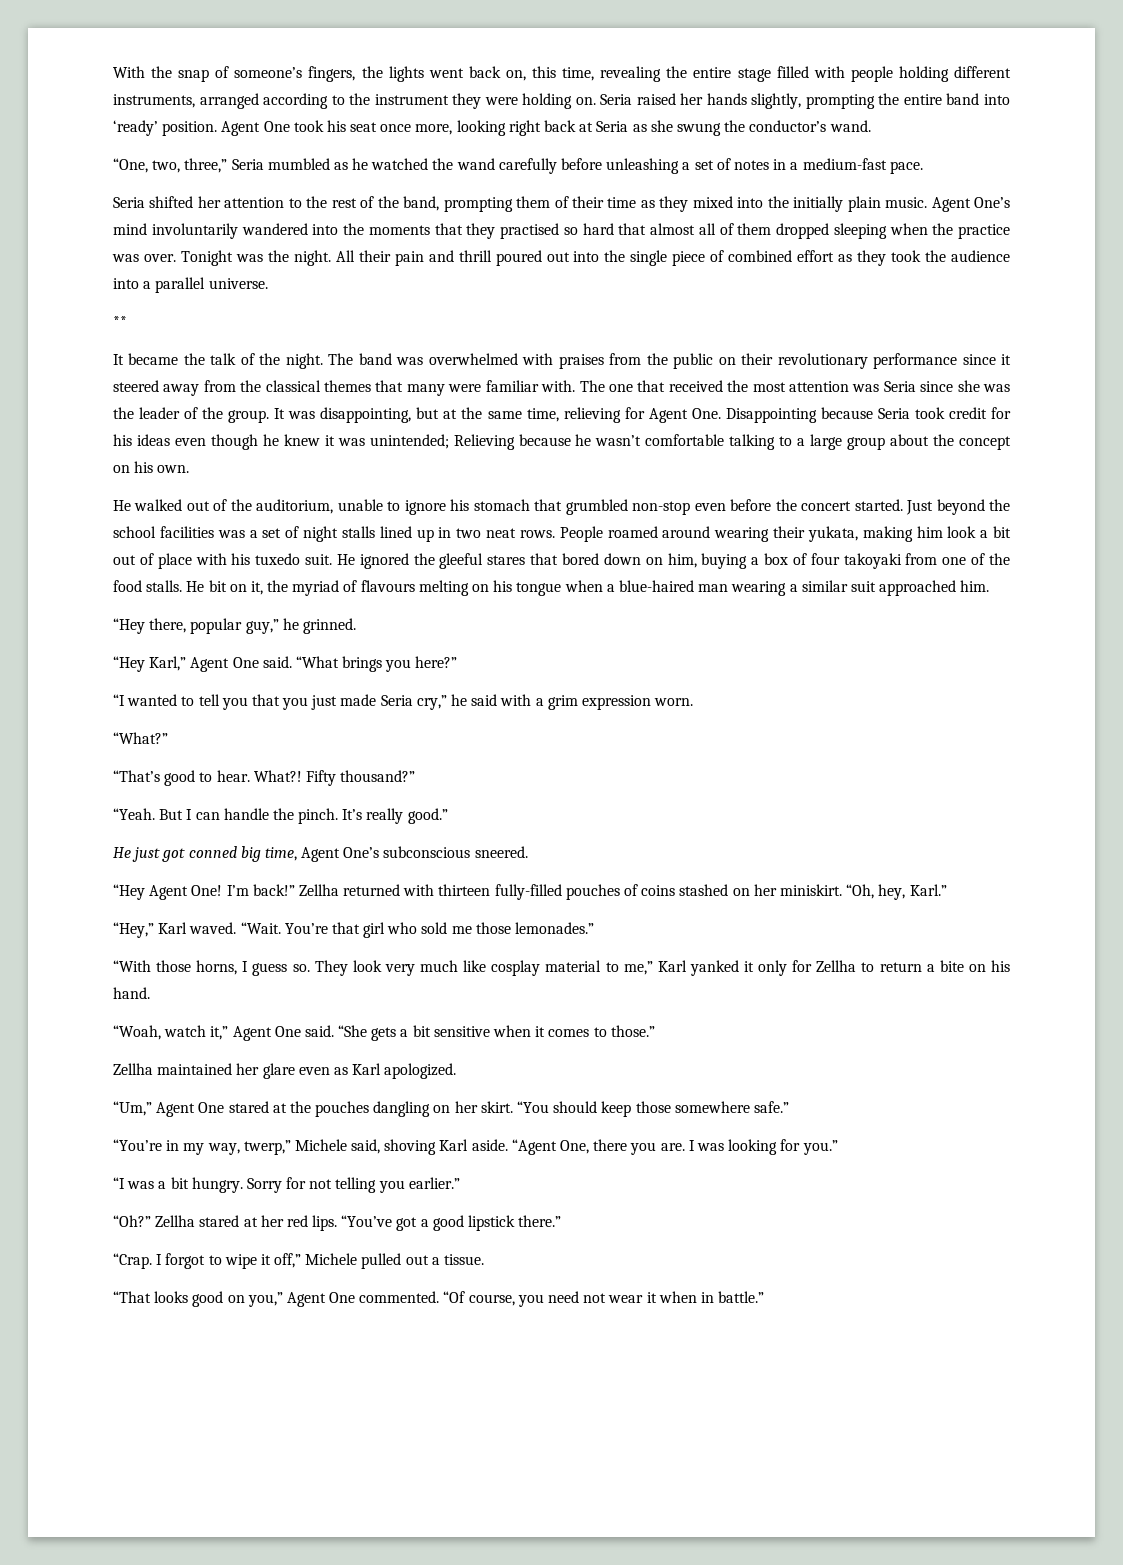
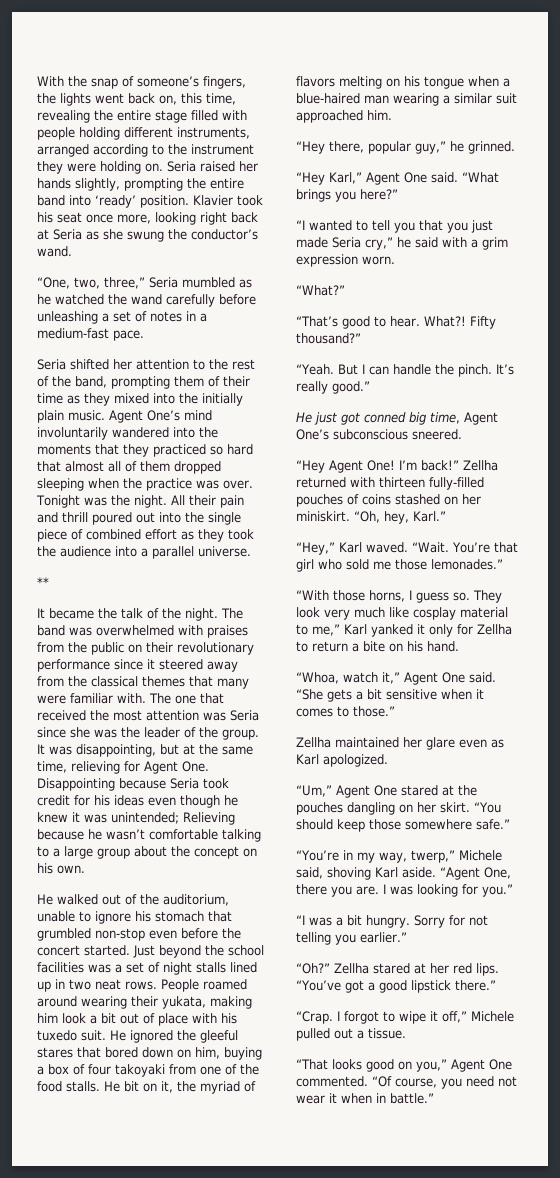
[221,121,290,136] Agent One -> [193,195,233,206] Klavier
[500,223,559,239] practised -> [153,444,206,457] practiced
[360,580,415,592] flavours -> [296,76,335,87] flavors
[113,1025,161,1040] “Woah, -> [296,672,339,684] “Whoa,

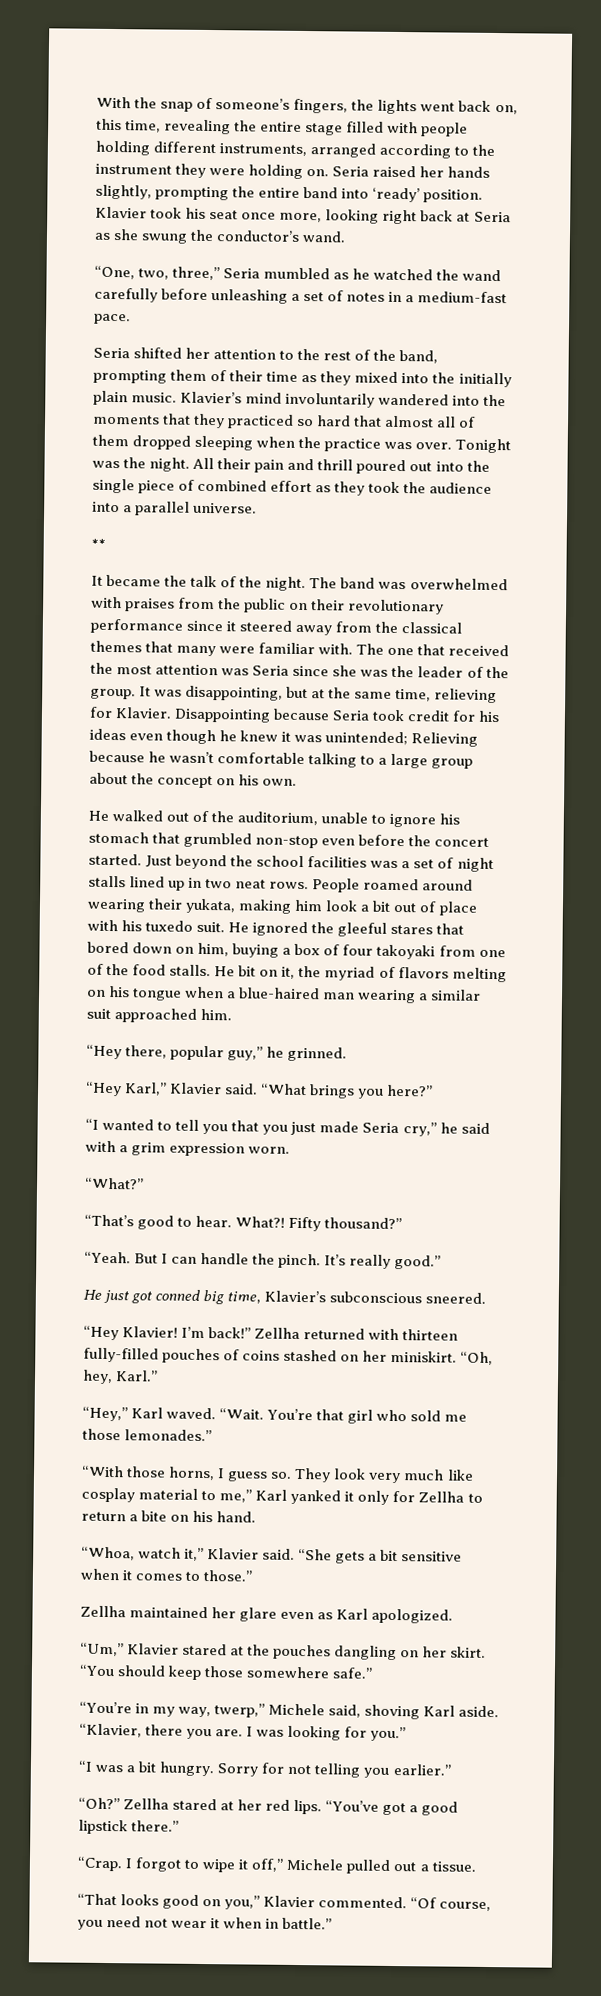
[109,410,180,423] Agent One’s -> [180,391,243,404] Klavier’s
[144,761,209,774] Agent One. -> [115,707,173,719] Klavier.
[366,172,427,185] Agent One -> [169,1082,223,1095] Klavier
[464,412,498,425] [296,429,329,440] Agent One’s -> [264,1290,327,1303] Klavier’s
[329,460,395,473] Agent One! -> [122,1326,179,1338] Klavier!
[404,672,465,685] Agent One -> [207,1548,260,1560] Klavier
[336,785,397,798] Agent One -> [127,1643,180,1655] Klavier
[440,867,511,880] “Agent One, -> [79,1723,142,1738] “Klavier,
[451,1059,512,1072] Agent One -> [263,1895,316,1908] Klavier

